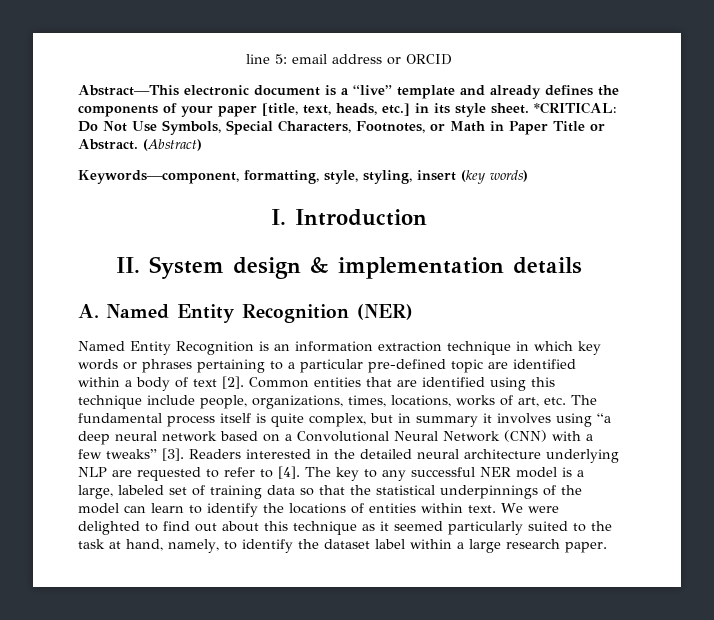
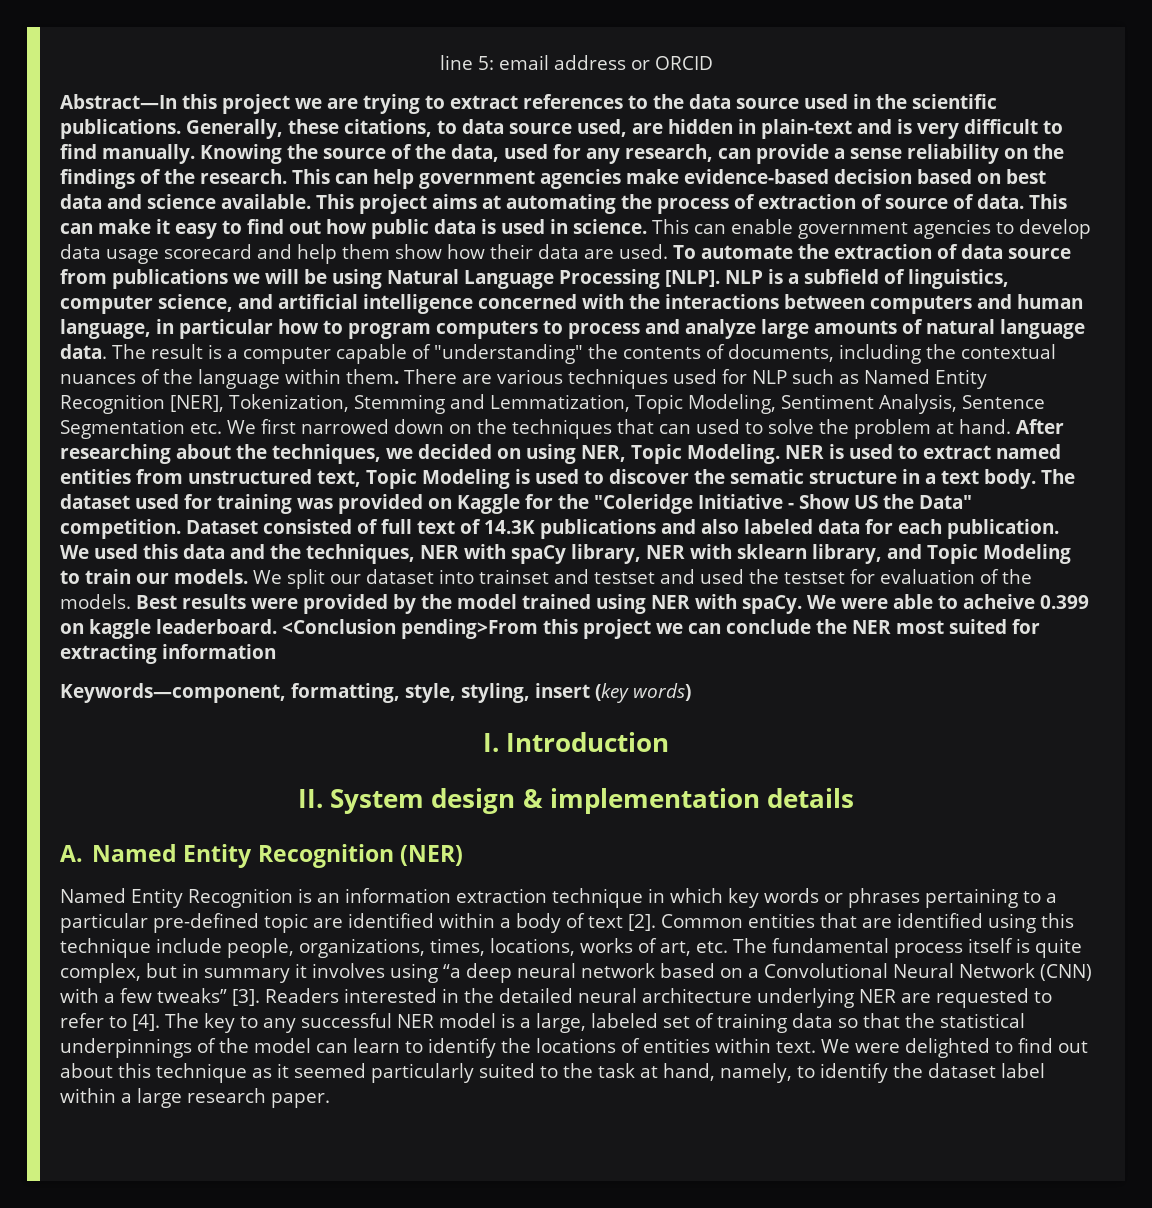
[78,85,619,99] [78,102,617,117] [78,120,605,135] [78,139,202,151] Abstract—This electronic document is a “live” template and already defines the components of your paper [title, text, heads, etc.] in its style sheet. *CRITICAL: Do Not Use Symbols, Special Characters, Footnotes, or Math in Paper Title or Abstract. (Abstract) -> [60,94,997,114] [60,119,1063,139] [60,144,1064,164] [60,169,1046,189] [60,194,1067,214] [60,219,1091,239] [60,244,1071,264] [60,269,1009,289] [60,294,1083,314] [60,319,1085,339] [60,344,1056,364] [60,369,987,389] [60,394,1045,414] [60,419,1064,439] [60,444,1061,464] [60,469,1075,489] [60,494,972,514] [60,519,1059,539] [60,544,1071,564] [60,569,1032,589] [60,594,1089,614] [60,619,1040,639] [60,644,276,664] Abstract—In this project we are trying to extract references to the data source used in the scientific publications. Generally, these citations, to data source used, are hidden in plain-text and is very difficult to find manually. Knowing the source of the data, used for any research, can provide a sense reliability on the findings of the research. This can help government agencies make evidence-based decision based on best data and science available. This project aims at automating the process of extraction of source of data. This can make it easy to find out how public data is used in science. This can enable government agencies to develop data usage scorecard and help them show how their data are used. To automate the extraction of data source from publications we will be using Natural Language Processing [NLP]. NLP is a subfield of linguistics, computer science, and artificial intelligence concerned with the interactions between computers and human language, in particular how to program computers to process and analyze large amounts of natural language data. The result is a computer capable of "understanding" the contents of documents, including the contextual nuances of the language within them. There are various techniques used for NLP such as Named Entity Recognition [NER], Tokenization, Stemming and Lemmatization, Topic Modeling, Sentiment Analysis, Sentence Segmentation etc. We first narrowed down on the techniques that can used to solve the problem at hand. After researching about the techniques, we decided on using NER, Topic Modeling. NER is used to extract named entities from unstructured text, Topic Modeling is used to discover the sematic structure in a text body. The dataset used for training was provided on Kaggle for the "Coleridge Initiative - Show US the Data" competition. Dataset consisted of full text of 14.3K publications and also labeled data for each publication. We used this data and the techniques, NER with spaCy library, NER with sklearn library, and Topic Modeling to train our models. We split our dataset into trainset and testset and used the testset for evaluation of the models. Best results were provided by the model trained using NER with spaCy. We were able to acheive 0.399 on kaggle leaderboard. <Conclusion pending>From this project we can conclude the NER most suited for extracting information
[78,467,107,477] NLP -> [859,989,896,1003] NER

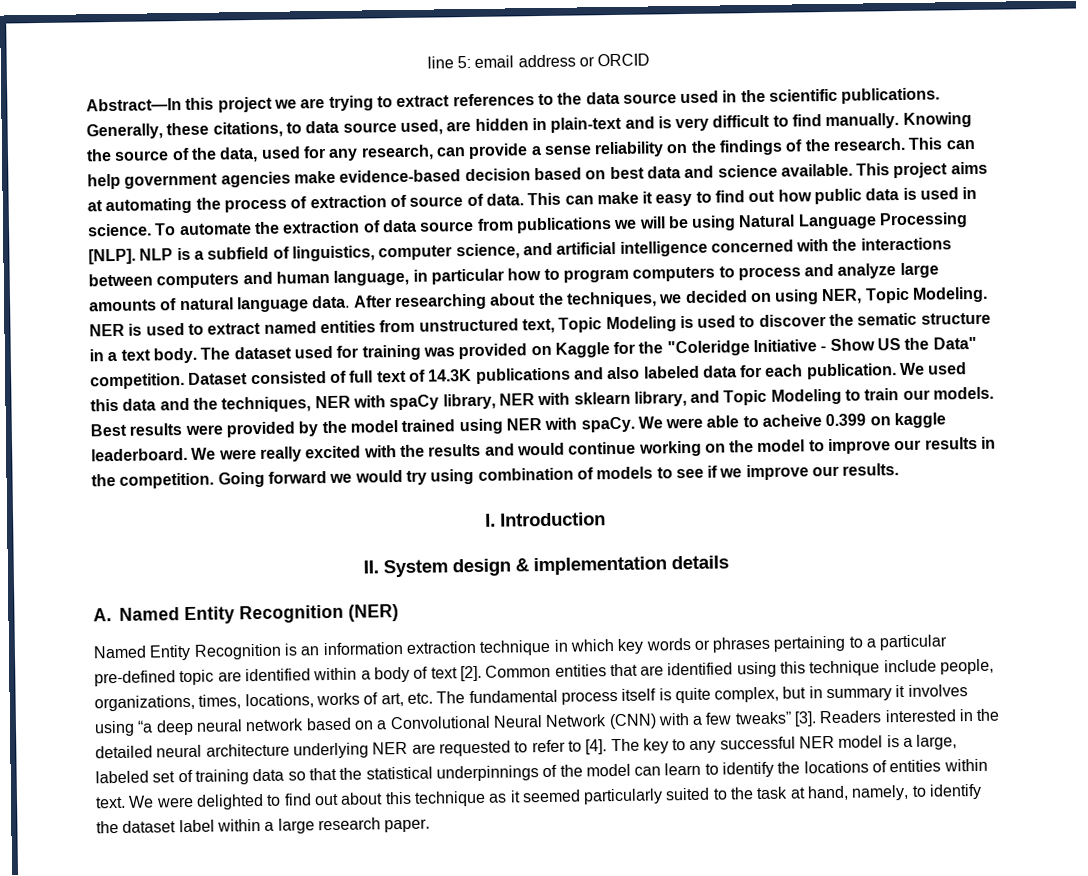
[652,219,1091,239] [60,244,668,264] This can enable government agencies to develop data usage scorecard and help them show how their data are used. -> (152, 230) none
[112,344,1056,364] [60,369,987,389] [60,394,1045,414] [60,419,1011,439] The result is a computer capable of "understanding" the contents of documents, including the contextual nuances of the language within them. There are various techniques used for NLP such as Named Entity Recognition [NER], Tokenization, Stemming and Lemmatization, Topic Modeling, Sentiment Analysis, Sentence Segmentation etc. We first narrowed down on the techniques that can used to solve the problem at hand. -> (351, 302) none
[253,569,1032,589] [60,594,131,609] We split our dataset into trainset and testset and used the testset for evaluation of the models. -> (995, 393) none
[282,619,1040,639] [60,644,276,664] [60,683,691,703] <Conclusion pending>From this project we can conclude the NER most suited for extracting information // Keywords—component, formatting, style, styling, insert (key words) -> [191,436,997,462] [91,463,900,489] We were really excited with the results and would continue working on the model to improve our results in the competition. Going forward we would try using combination of models to see if we improve our results.

